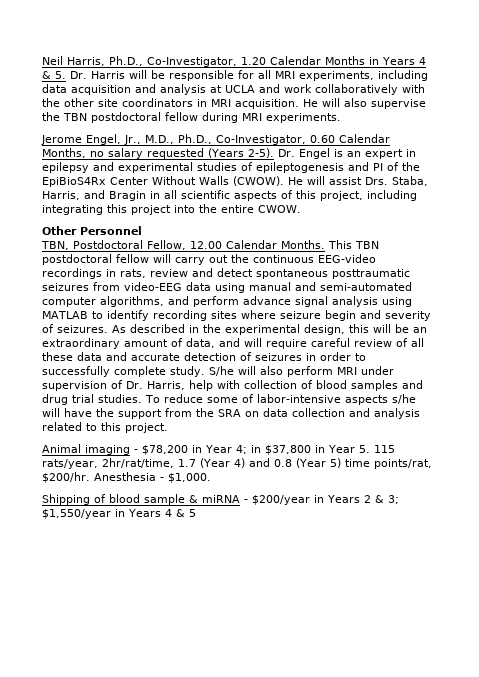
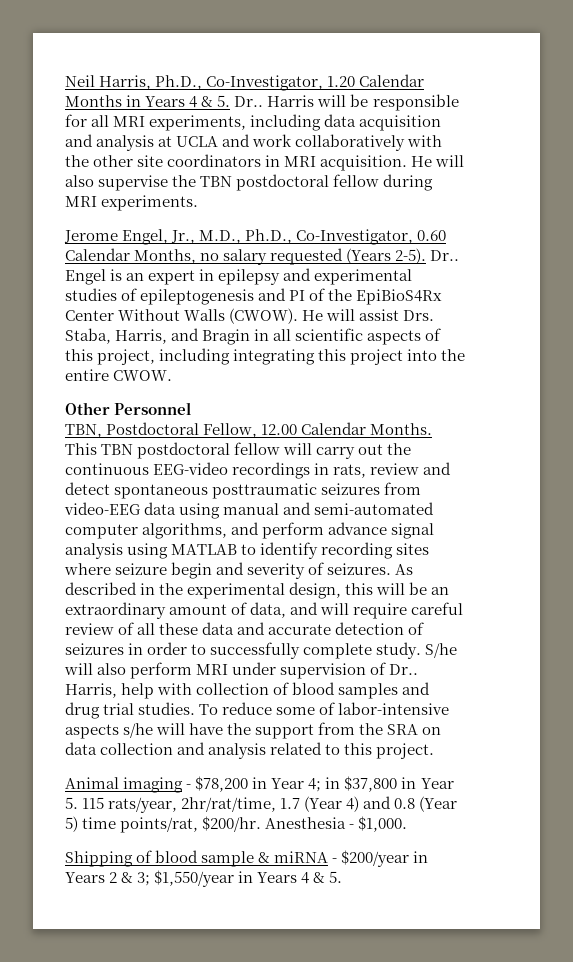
[70,71,87,79] Dr. -> [234,96,264,107] Dr..
[277,149,295,157] Dr. -> [430,250,460,261] Dr..
[126,381,143,389] Dr. -> [389,664,419,675] Dr..
[188,509,196,517] 5 -> [329,871,343,883] 5.

